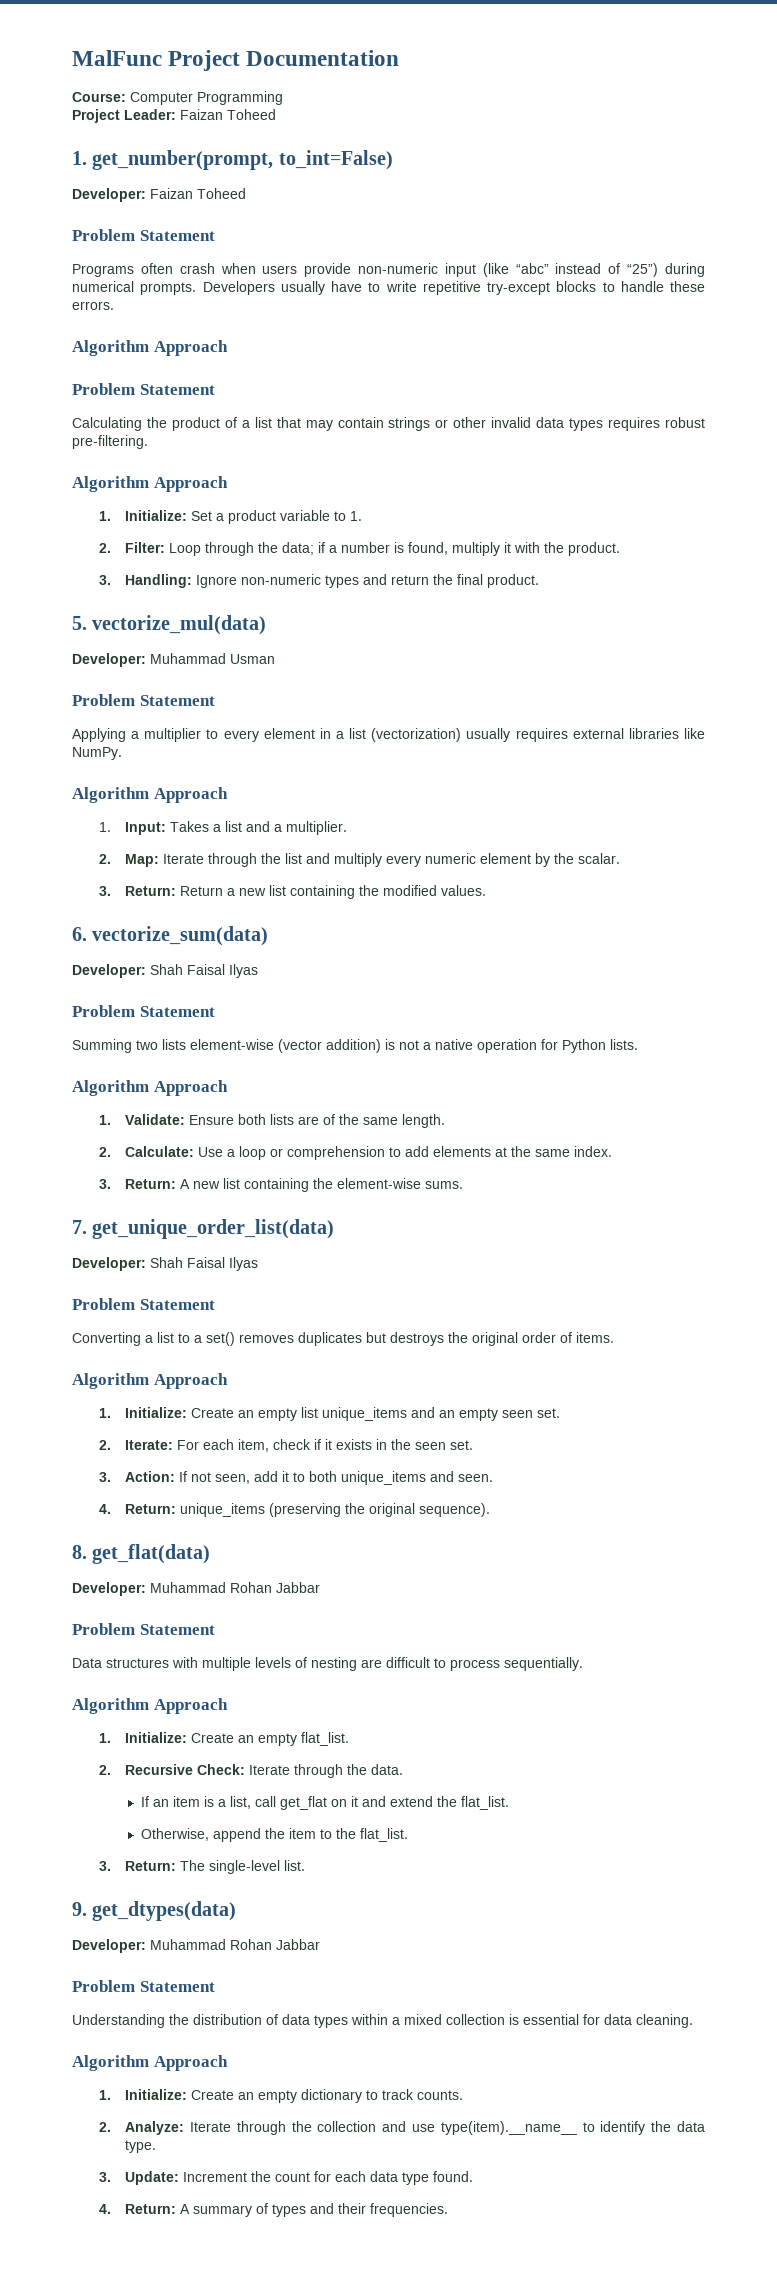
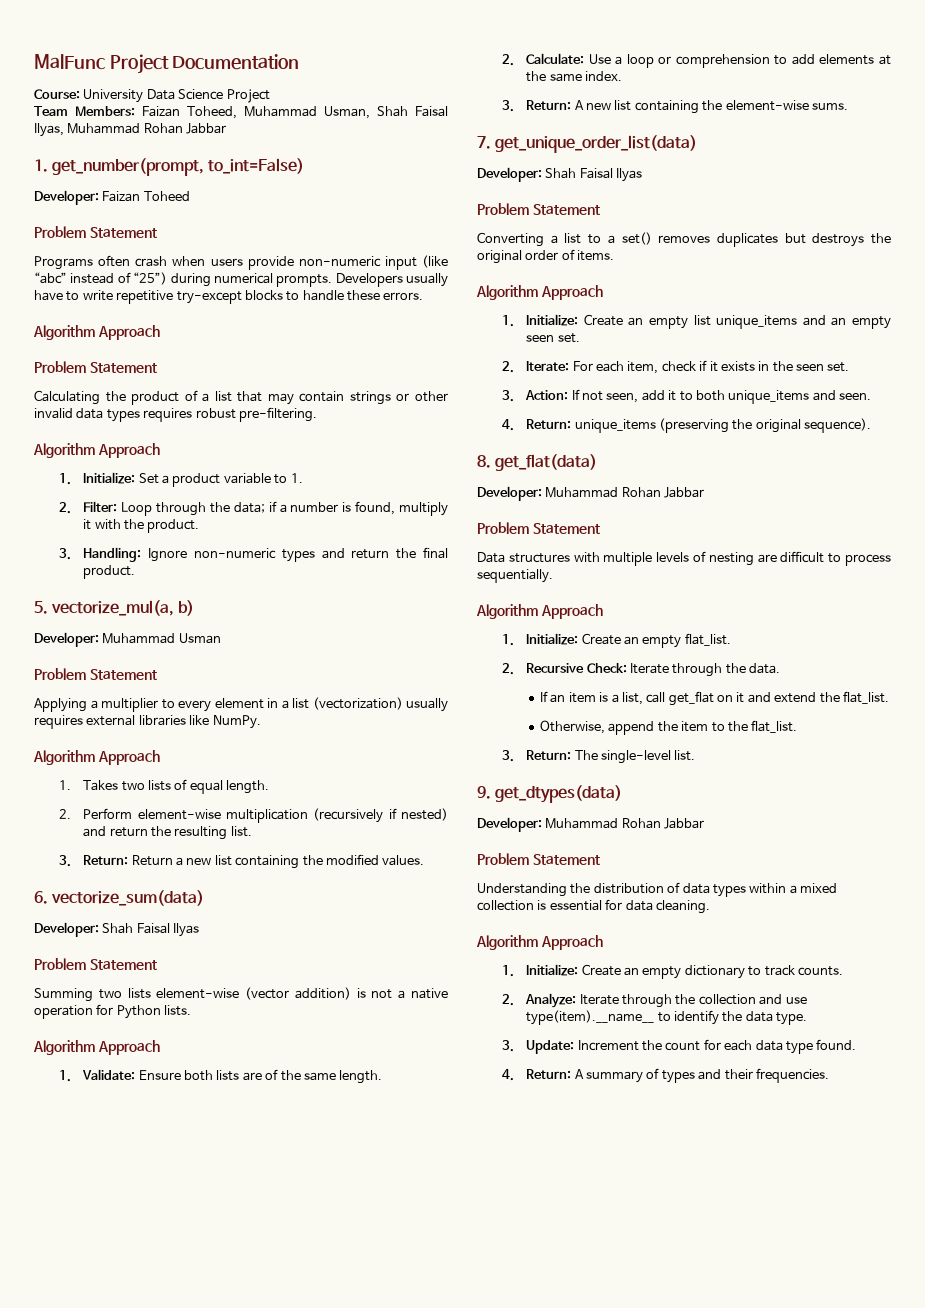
[130,91,283,105] [72,109,276,123] Computer Programming // Project Leader: Faizan Toheed -> [83,89,270,103] [34,106,448,119] [34,123,227,137] University Data Science Project // Team Members: Faizan Toheed, Muhammad Usman, Shah Faisal Ilyas, Muhammad Rohan Jabbar
[92,615,267,635] vectorize_mul(data) -> [51,600,195,616] vectorize_mul(a, b)
[125,821,348,835] [98,853,621,867] Input: Takes a list and a multiplier. // 2. Map: Iterate through the list and multiply every numeric element by the scalar. -> [83,779,270,794] [58,808,448,823] [83,826,252,840] Takes two lists of equal length. // 2. Perform element-wise multiplication (recursively if nested) and return the resulting list.

